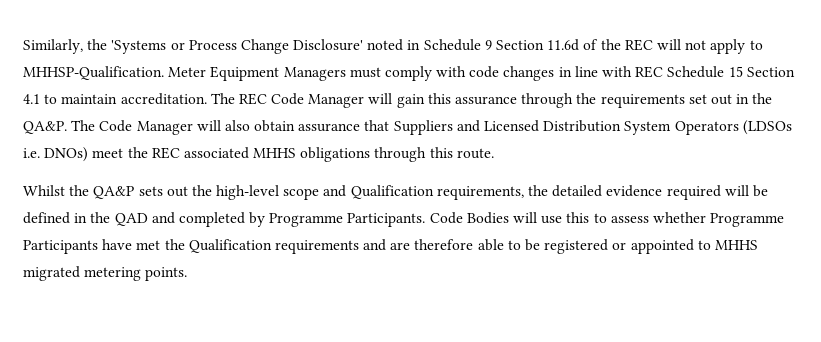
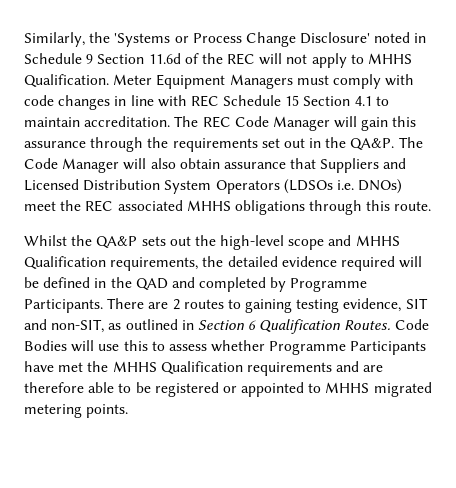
[23,66,164,80] MHHSP-Qualification. -> [368,53,413,64] [24,74,109,88] MHHS Qualification.
(347, 191) none -> [355,235,400,246] MHHS
(426, 220) none -> [107,298,428,313] [24,319,391,334] There are 2 routes to gaining testing evidence, SIT and non-SIT, as outlined in Section 6 Qualification Routes.
(185, 244) none -> [112,361,157,372] MHHS

